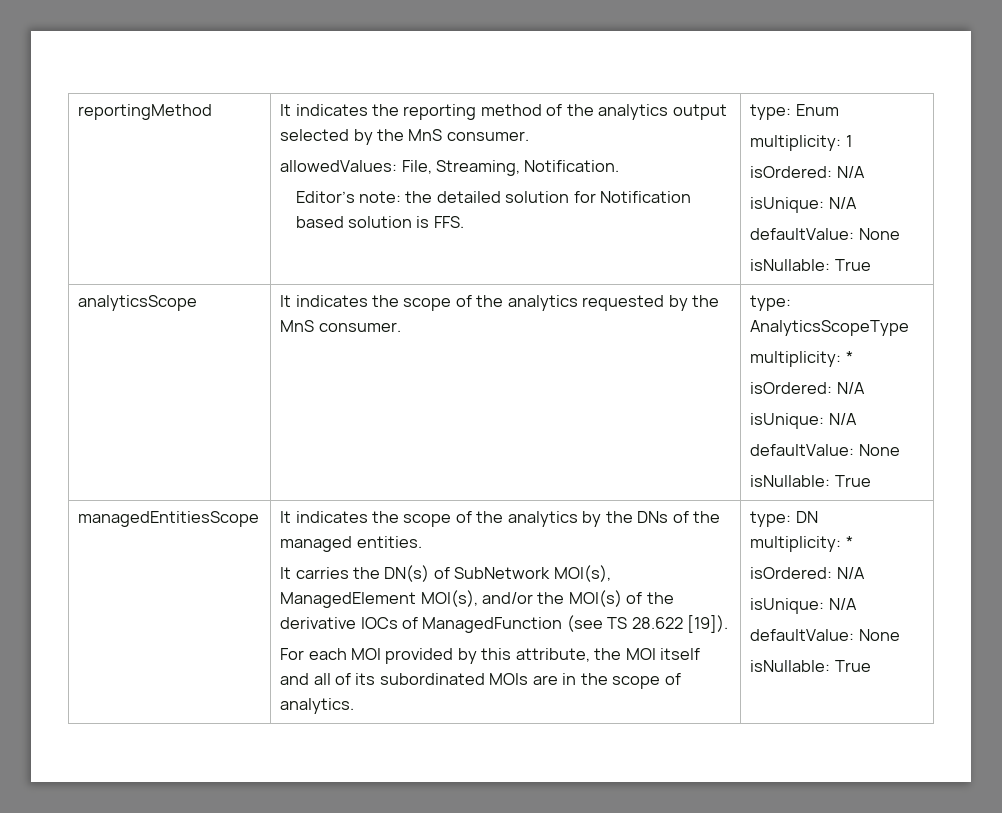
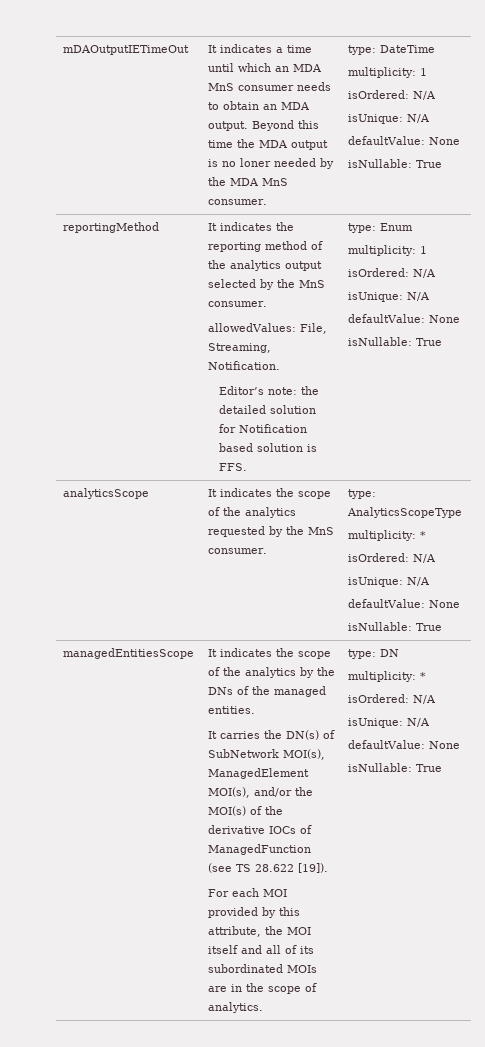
(78, 112) none -> [62,45,189,55] [207,44,312,53] [207,63,322,72] [207,82,331,91] [207,101,310,110] [207,120,319,131] [207,139,328,150] [207,158,334,169] [207,177,288,186] [207,199,267,205] [347,45,435,55] [347,67,427,78] [347,90,436,100] [347,114,430,124] [347,136,460,145] [347,159,442,168] mDAOutputIETimeOut | It indicates a time until which an MDA MnS consumer needs to obtain an MDA output. Beyond this time the MDA output is no loner needed by the MDA MnS consumer. | type: DateTime // multiplicity: 1 // isOrdered: N/A // isUnique: N/A // defaultValue: None // isNullable: True //

